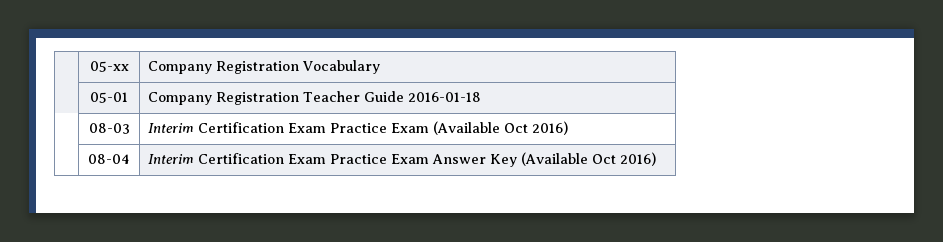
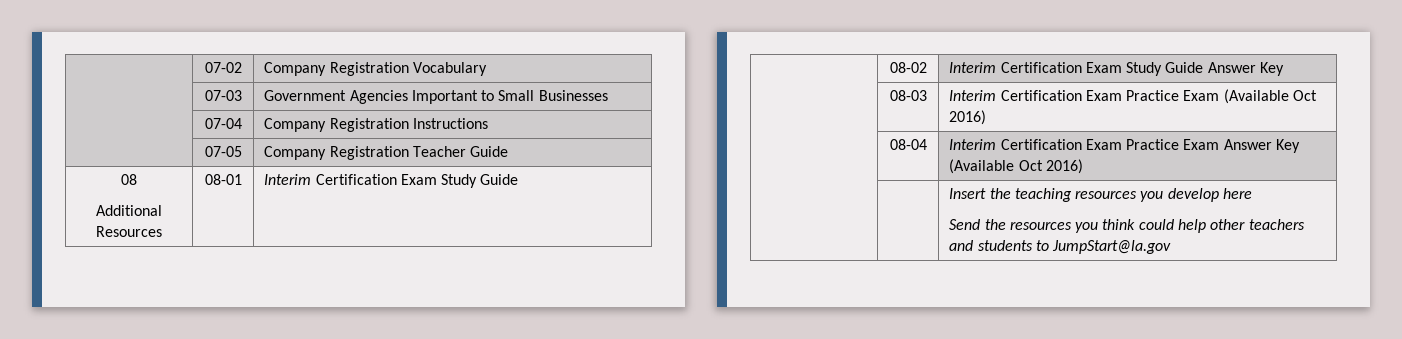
[89,61,129,72] | 05-xx -> [204,62,242,73] | 07-02
[90,92,128,103] [147,91,481,105] 05-01 | Company Registration Teacher Guide 2016-01-18 -> [204,90,242,101] [264,90,608,104] [204,118,242,129] [264,118,488,132] [204,146,242,157] [264,146,509,160] [121,174,137,185] [96,205,162,216] [96,226,162,237] [204,174,242,185] [264,174,519,188] [889,62,927,73] [949,62,1285,76] 07-03 | Government Agencies Important to Small Businesses // | 07-04 | Company Registration Instructions // | 07-05 | Company Registration Teacher Guide // 08 // Additional Resources | 08-01 | Interim Certification Exam Study Guide // | 08-02 | Interim Certification Exam Study Guide Answer Key
(656, 159) none -> [949,188,1253,202] [949,219,1305,233] [949,240,1172,254] // | | Insert the teaching resources you develop here // Send the resources you think could help other teachers and students to JumpStart@la.gov

